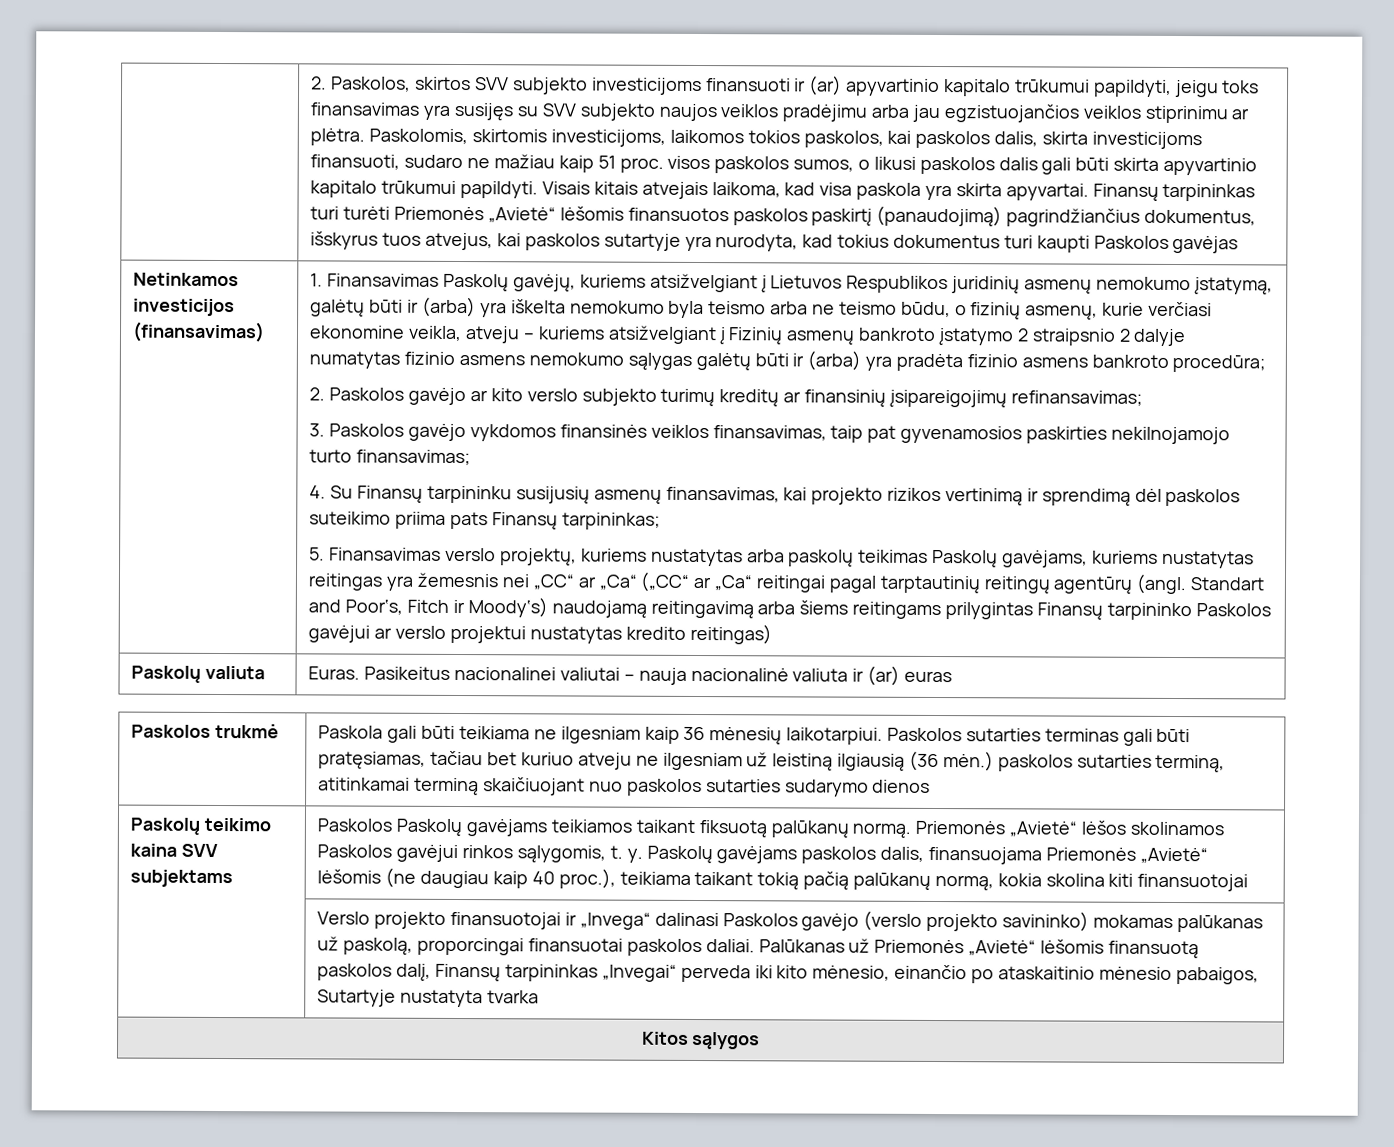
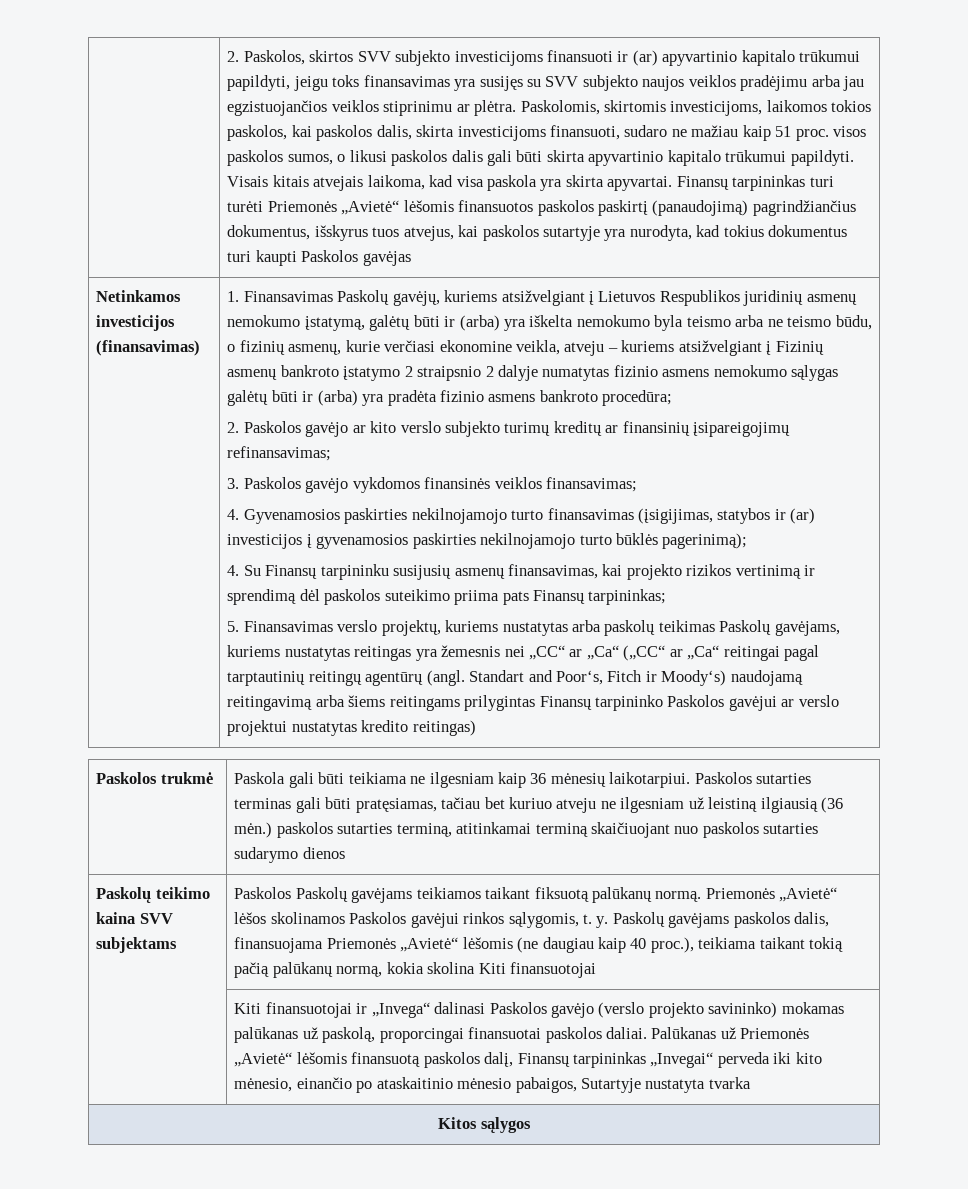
[712,425,897,443] finansavimas, taip pat -> [546,477,638,492] [227,508,816,524] [227,534,312,549] finansavimas; // 4. Gyvenamosios paskirties nekilnojamojo turto finansavimas (įsigijimas, statybos ir (ar) investicijos į
[356,449,472,466] finansavimas; -> [616,533,748,549] būklės pagerinimą);
[131,665,266,683] [308,665,952,686] // Paskolų valiuta | Euras. Pasikeitus nacionalinei valiutai – nauja nacionalinė valiuta ir (ar) euras -> (476, 728) none
[1108,873,1134,887] kiti -> [478,963,506,974] Kiti
[317,911,447,929] Verslo projekto -> [234,1003,262,1014] Kiti

